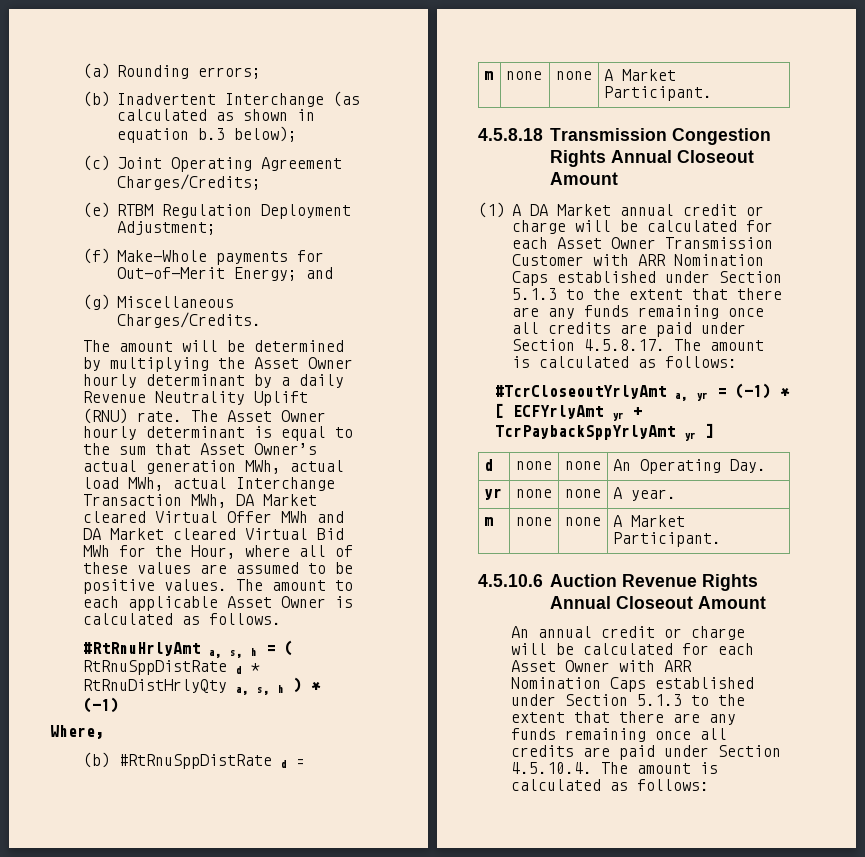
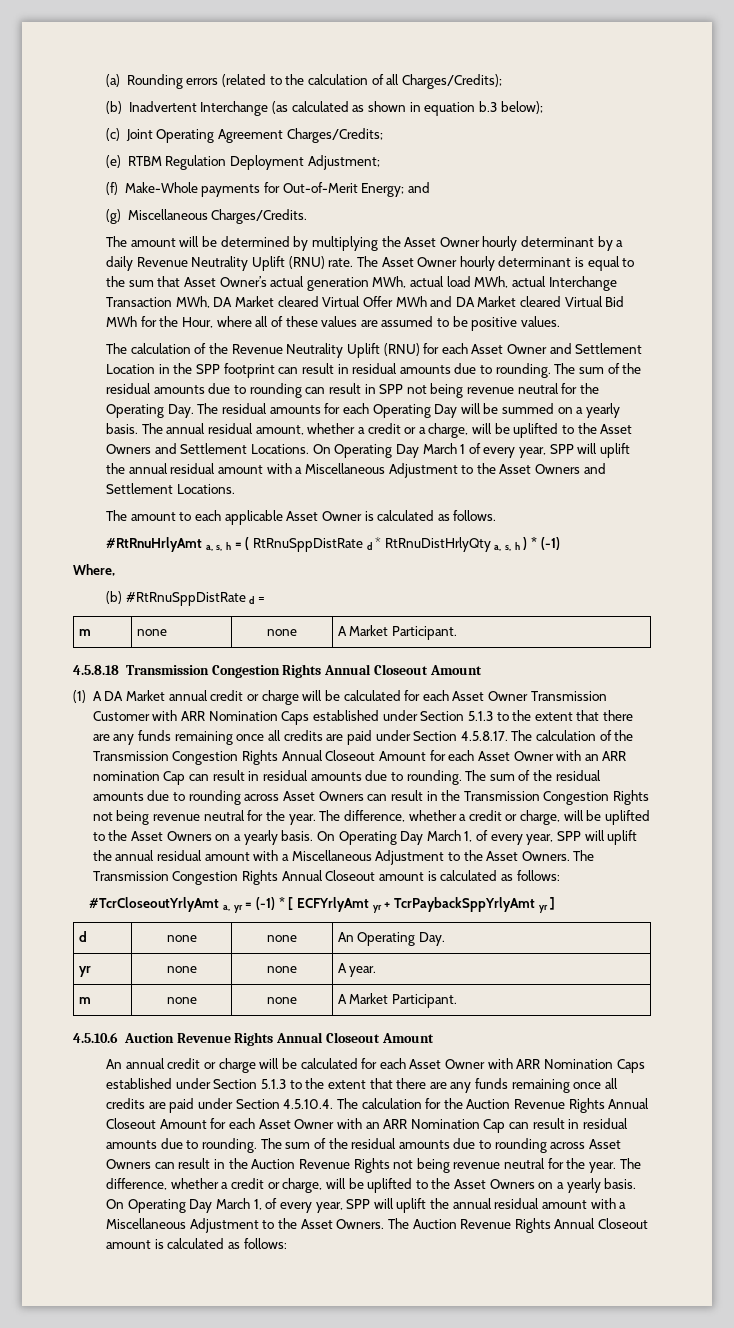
[197,67,261,79] errors; -> [186,74,502,89] errors (related to the calculation of all Charges/Credits);
(228, 585) none -> [105,343,643,358] [105,363,642,378] [105,383,600,398] [105,403,621,418] [105,423,633,438] [105,443,631,458] [105,463,606,478] [105,483,235,494] // The calculation of the Revenue Neutrality Uplift (RNU) for each Asset Owner and Settlement Location in the SPP footprint can result in residual amounts due to rounding. The sum of the residual amounts due to rounding can result in SPP not being revenue neutral for the Operating Day. The residual amounts for each Operating Day will be summed on a yearly basis. The annual residual amount, whether a credit or a charge, will be uplifted to the Asset Owners and Settlement Locations. On Operating Day March 1 of every year, SPP will uplift the annual residual amount with a Miscellaneous Adjustment to the Asset Owners and Settlement Locations. //
(701, 345) none -> [536,730,634,741] [92,750,627,765] [92,770,601,785] [92,790,650,805] [92,810,651,825] [92,830,638,845] [92,850,595,865] [92,870,376,885] calculation of the Transmission Congestion Rights Annual Closeout Amount for each Asset Owner with an ARR nomination Cap can result in residual amounts due to rounding. The sum of the residual amounts due to rounding across Asset Owners can result in the Transmission Congestion Rights not being revenue neutral for the year. The difference, whether a credit or charge, will be uplifted to the Asset Owners on a yearly basis. On Operating Day March 1, of every year, SPP will uplift the annual residual amount with a Miscellaneous Adjustment to the Asset Owners. The Transmission Congestion Rights Annual Closeout
(629, 768) none -> [361,1098,650,1113] [105,1118,629,1133] [105,1138,622,1153] [105,1158,641,1173] [105,1178,637,1193] [105,1198,627,1213] [105,1218,649,1233] calculation for the Auction Revenue Rights Annual Closeout Amount for each Asset Owner with an ARR Nomination Cap can result in residual amounts due to rounding. The sum of the residual amounts due to rounding across Asset Owners can result in the Auction Revenue Rights not being revenue neutral for the year. The difference, whether a credit or charge, will be uplifted to the Asset Owners on a yearly basis. On Operating Day March 1, of every year, SPP will uplift the annual residual amount with a Miscellaneous Adjustment to the Asset Owners. The Auction Revenue Rights Annual Closeout

